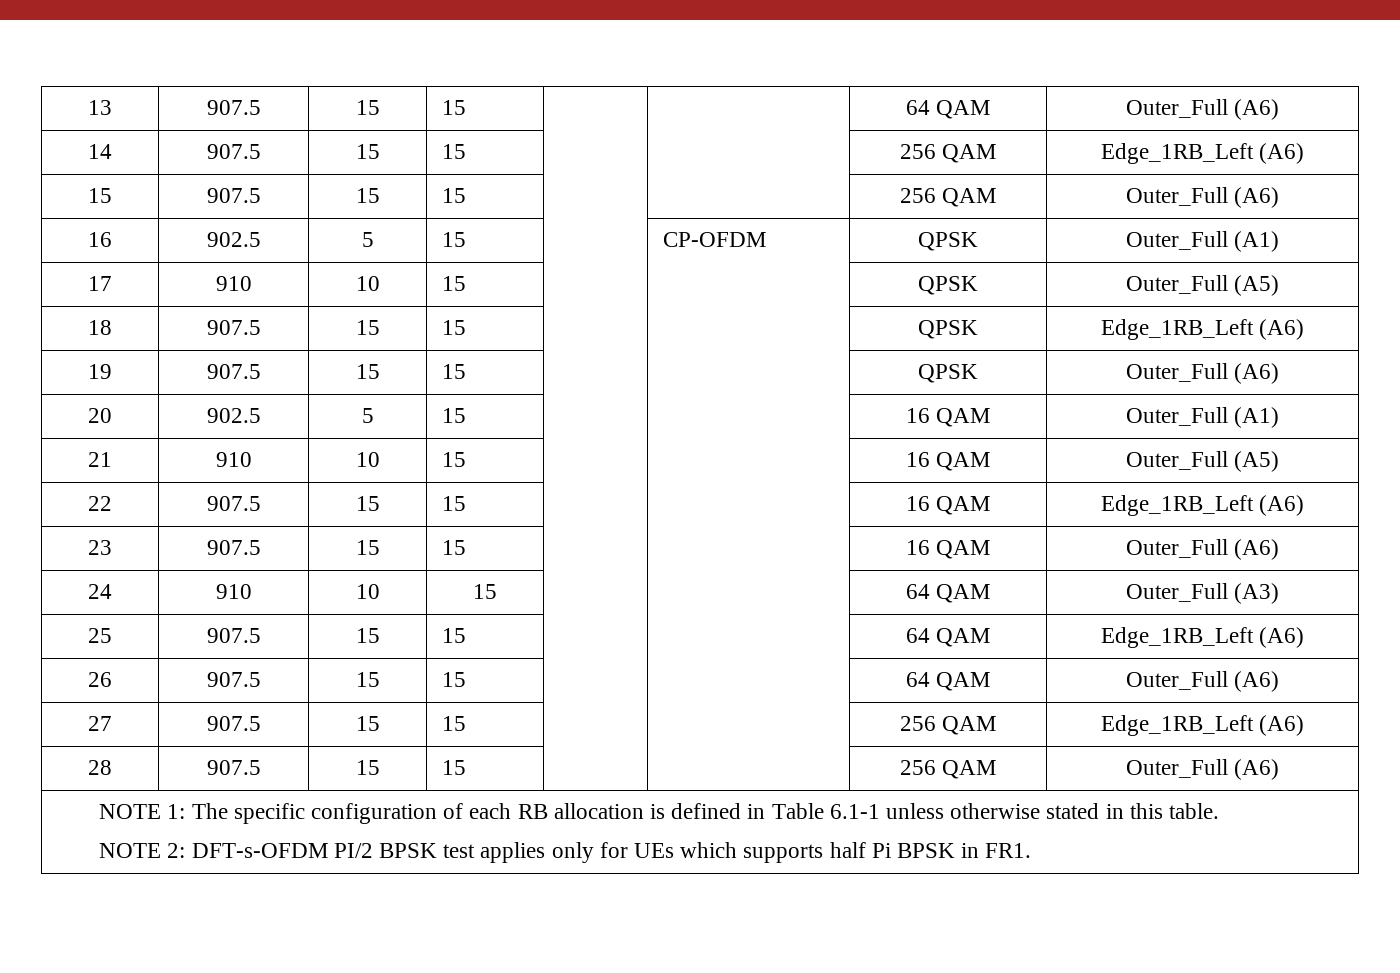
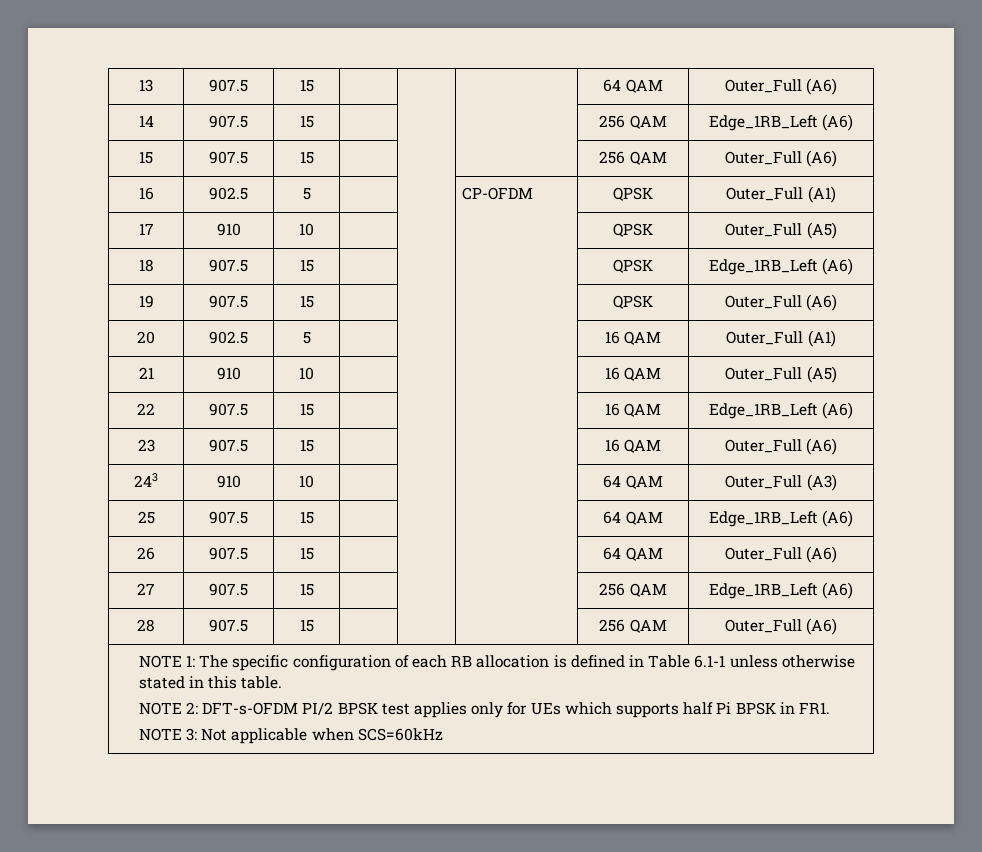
[441,100,466,115] 15 -> (314, 85) none
[441,144,466,159] 15 -> (314, 121) none
[441,188,466,203] 15 -> (314, 157) none
[441,232,466,247] 15 -> (311, 193) none
[441,276,466,291] 15 -> (314, 229) none
[441,320,466,335] 15 -> (314, 265) none
[441,364,466,379] 15 -> (314, 301) none
[441,408,466,423] 15 -> (311, 337) none
[441,452,466,467] 15 -> (314, 373) none
[441,496,466,511] 15 -> (314, 409) none
[441,540,466,555] 15 -> (314, 445) none
[88,584,112,599] [215,584,252,599] [355,584,380,599] [473,584,498,599] 24 | 910 | 10 | 15 -> [134,473,158,487] [216,475,241,488] [299,475,314,488] 243 | 910 | 10 |
[441,628,466,643] 15 -> (314, 517) none
[441,672,466,687] 15 -> (314, 553) none
[441,716,466,731] 15 -> (314, 589) none
[441,760,466,775] 15 -> (314, 625) none
(1032, 850) none -> [138,728,443,744] // NOTE 3: Not applicable when SCS=60kHz

